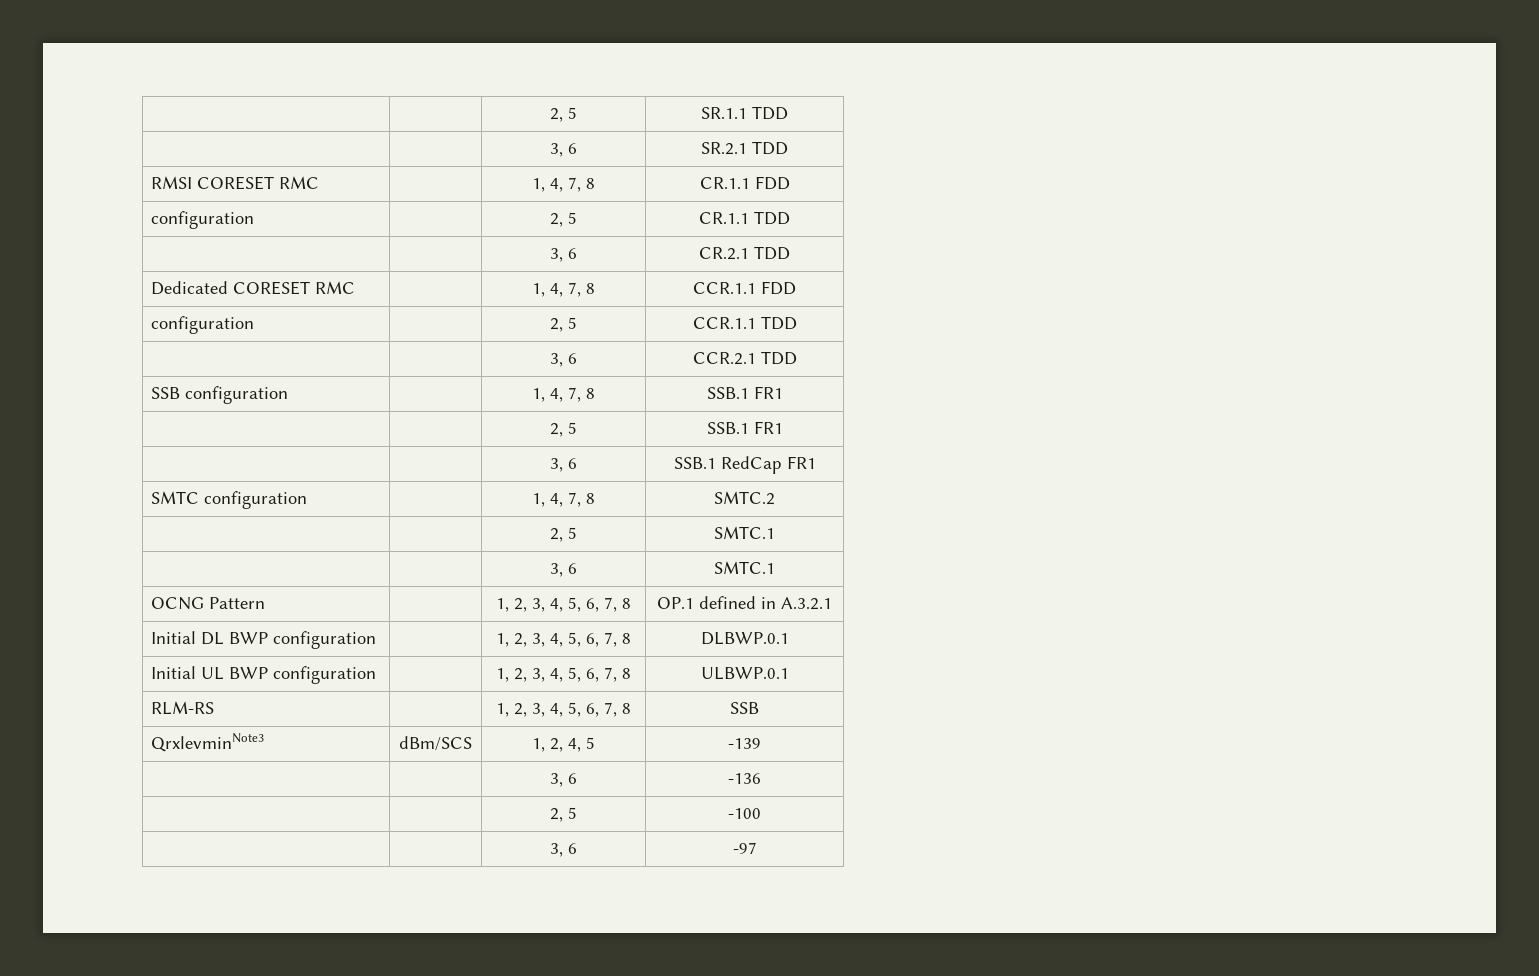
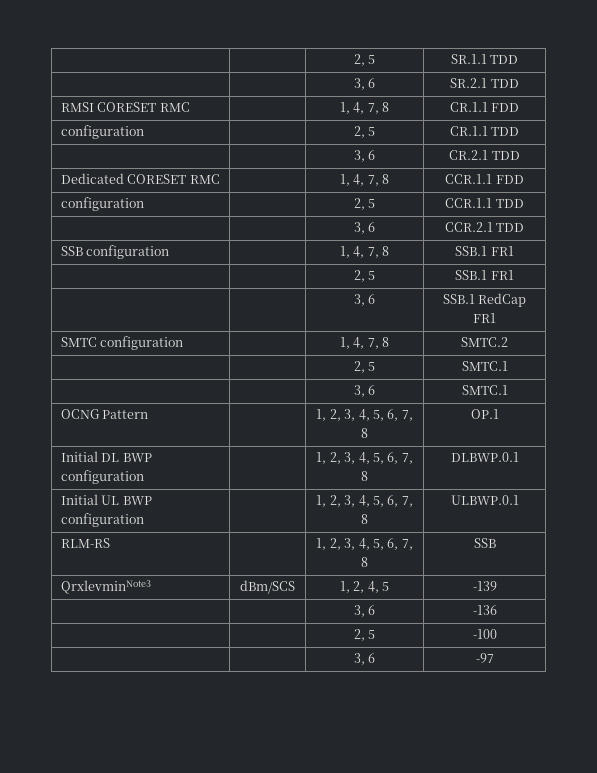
[699,596,832,610] defined in A.3.2.1 -> (499, 414) none

